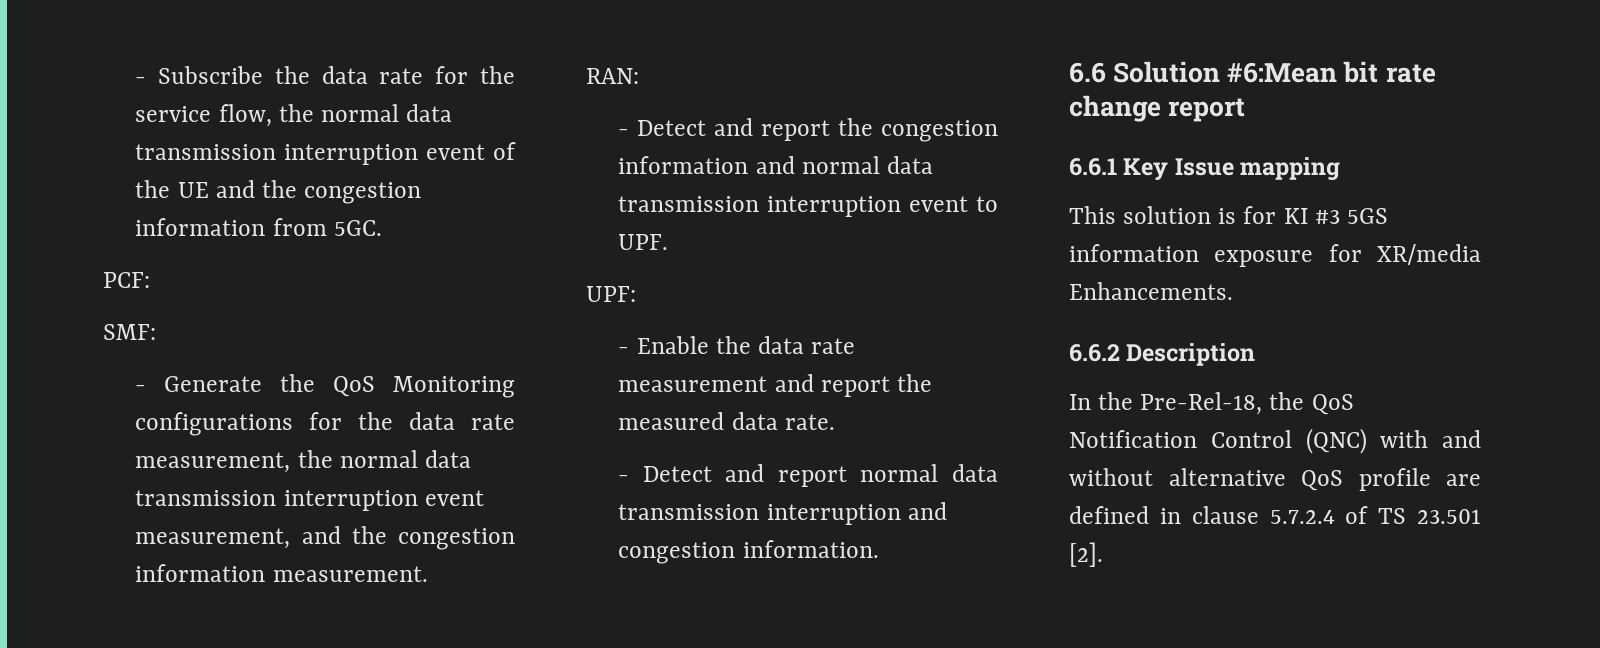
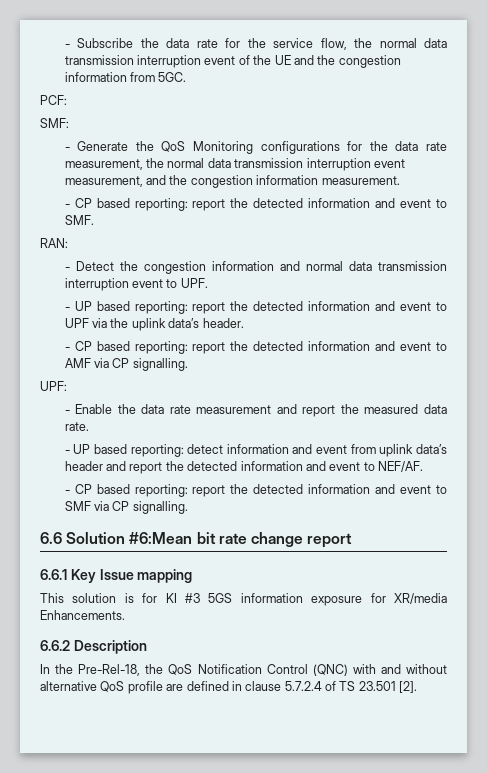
(428, 574) none -> [64,198,447,211] [64,215,94,225] // - CP based reporting: report the detected information and event to SMF.
[714,118,831,141] and report -> (114, 266) none
(669, 242) none -> [64,301,447,314] [64,318,244,331] [64,341,447,354] [64,358,188,371] // - UP based reporting: report the detected information and event to UPF via the uplink data’s header. // - CP based reporting: report the detected information and event to AMF via CP signalling.
[642,464,998,487] [618,502,947,525] [618,540,879,564] Detect and report normal data transmission interruption and congestion information. -> [73,444,447,457] [64,461,424,474] [64,484,447,497] [64,501,188,514] UP based reporting: detect information and event from uplink data’s header and report the detected information and event to NEF/AF. // - CP based reporting: report the detected information and event to SMF via CP signalling.

